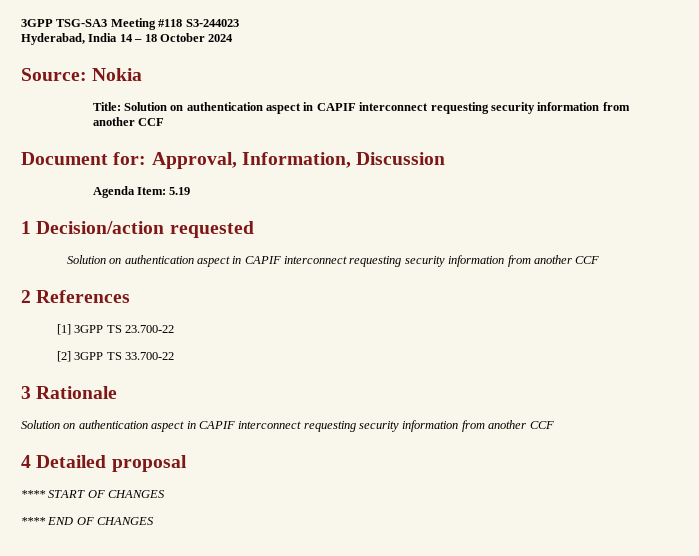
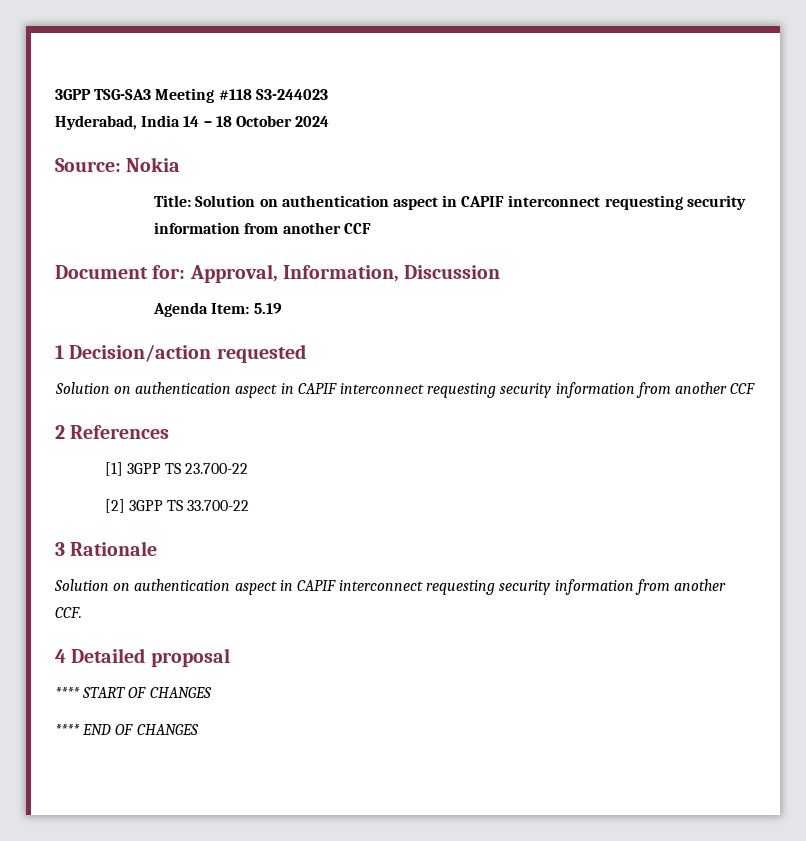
[529,421,554,429] CCF -> [55,607,82,618] CCF.

